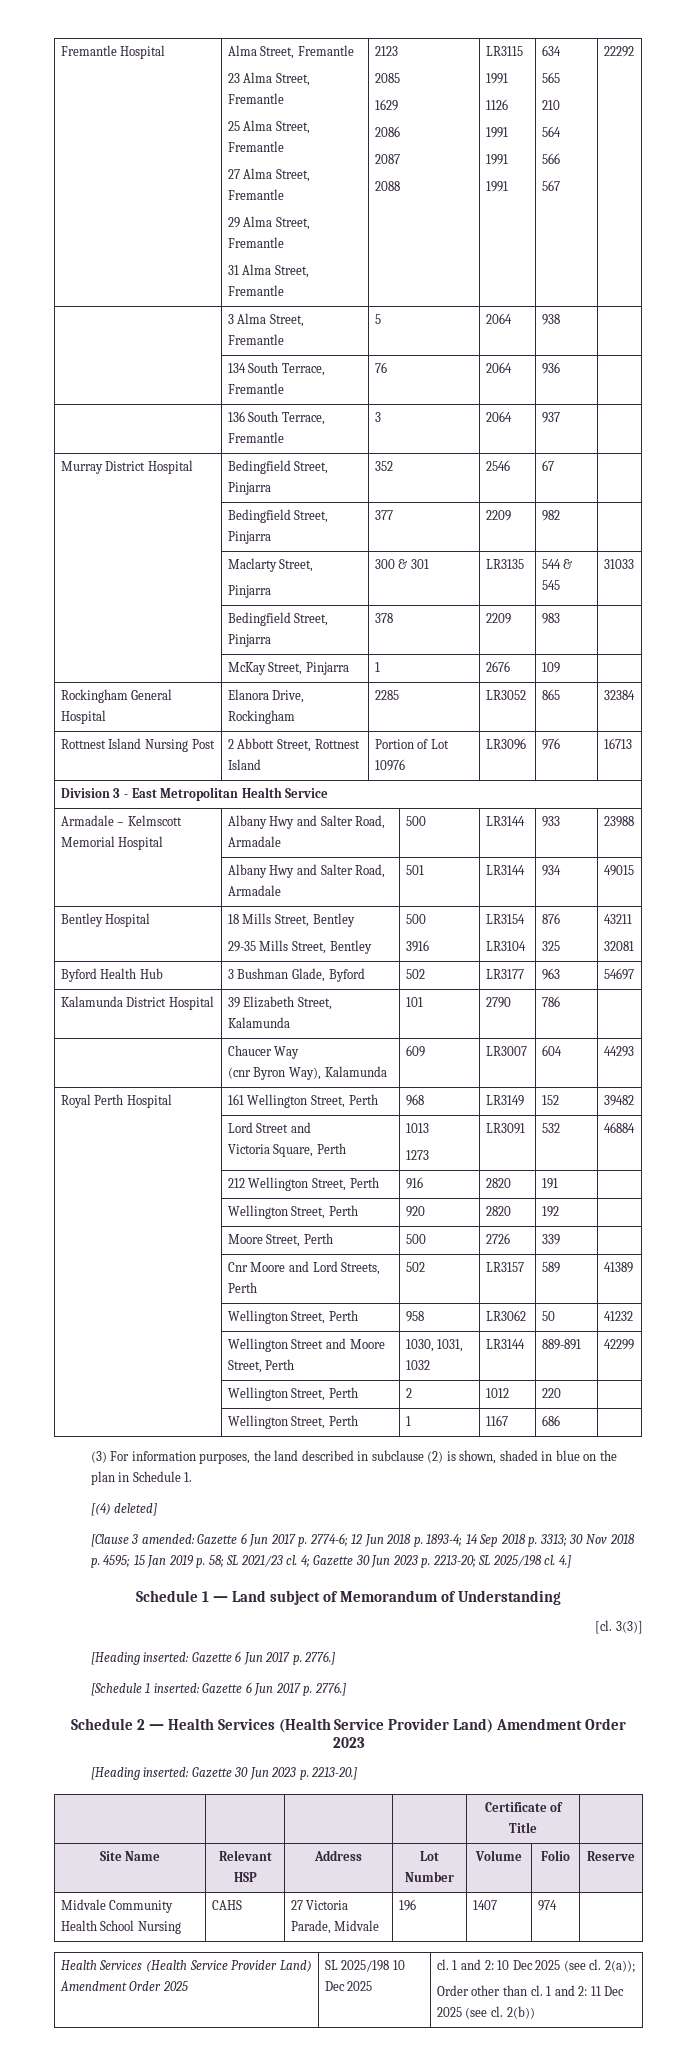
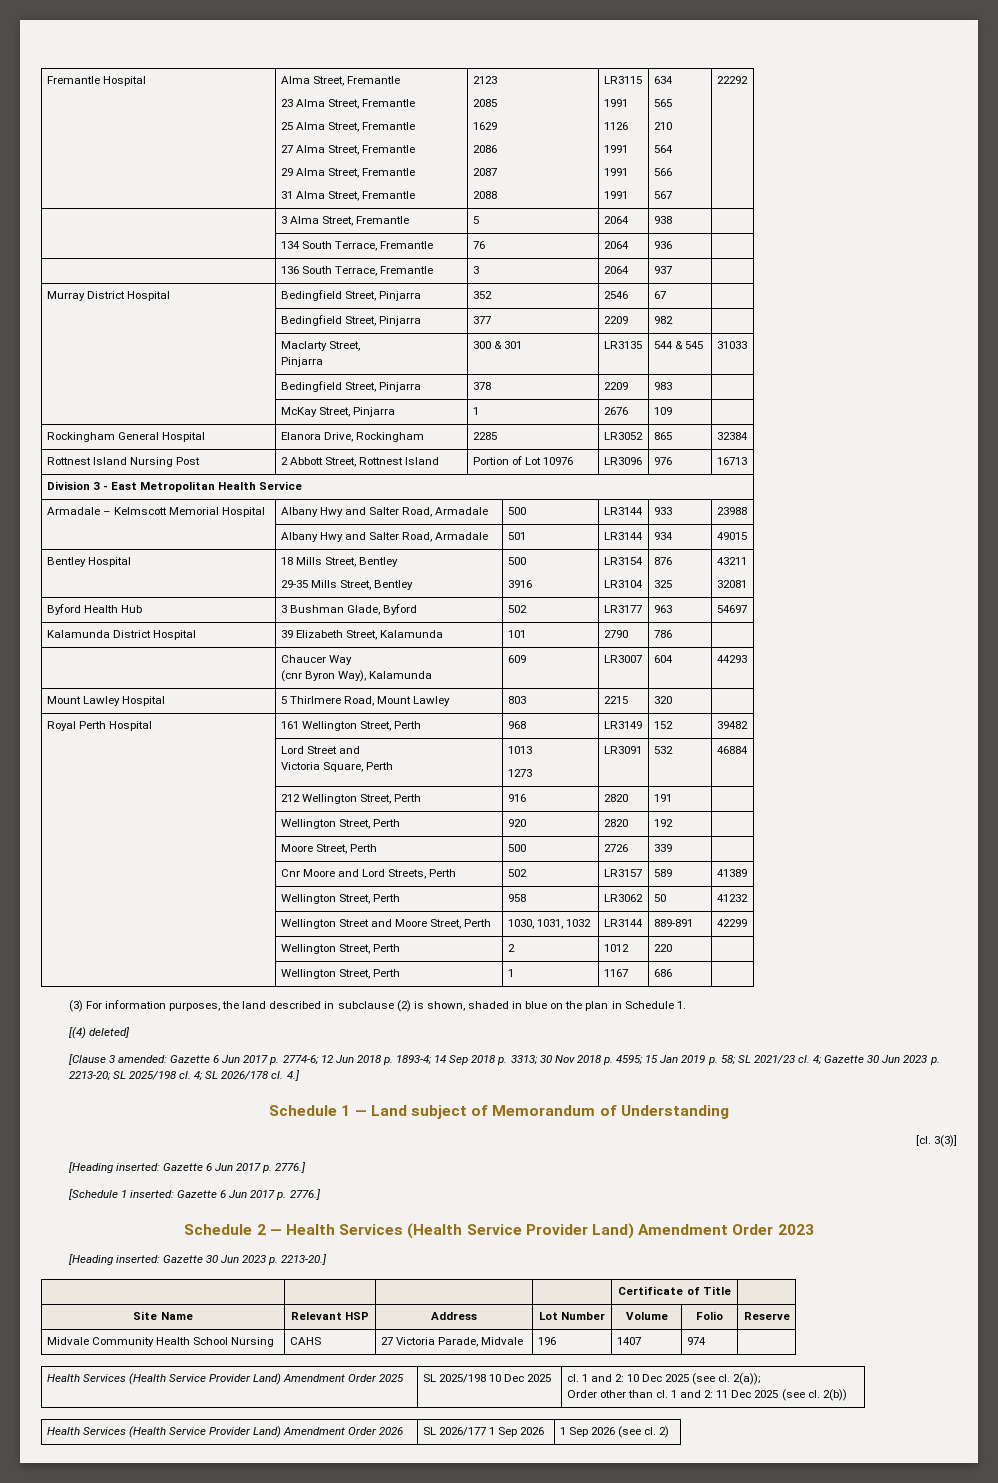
(634, 1051) none -> [46,696,165,706] [280,696,450,706] [507,696,526,704] [603,696,628,704] [653,696,672,704] // Mount Lawley Hospital | 5 Thirlmere Road, Mount Lawley | 803 | 2215 | 320 |
(556, 1560) none -> [194,1071,284,1081] 4; SL 2026/178 cl.
(535, 2012) none -> [46,1426,404,1438] [422,1427,544,1437] [559,1426,670,1438] // Health Services (Health Service Provider Land) Amendment Order 2026 | SL 2026/177 1 Sep 2026 | 1 Sep 2026 (see cl. 2)

